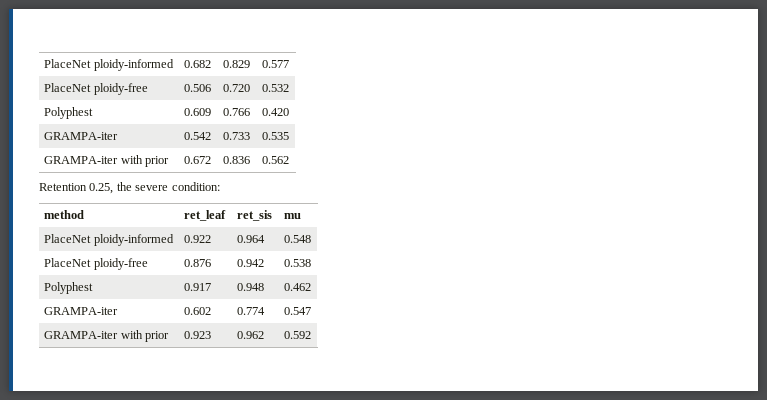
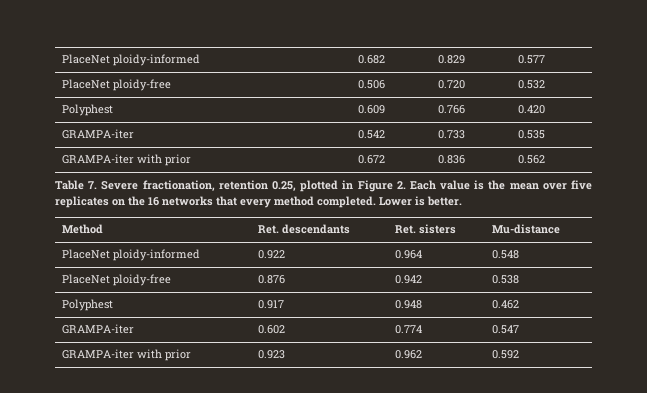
[39,182,220,194] [44,210,85,219] [184,210,227,221] [237,210,273,221] [284,213,302,219] Retention 0.25, the severe condition: // method | ret_leaf | ret_sis | mu -> [55,180,592,192] [55,196,462,208] [61,224,103,234] [257,224,350,234] [394,224,456,234] [491,224,560,234] Table 7. Severe fractionation, retention 0.25, plotted in Figure 2. Each value is the mean over five replicates on the 16 networks that every method completed. Lower is better. // Method | Ret. descendants | Ret. sisters | Mu-distance

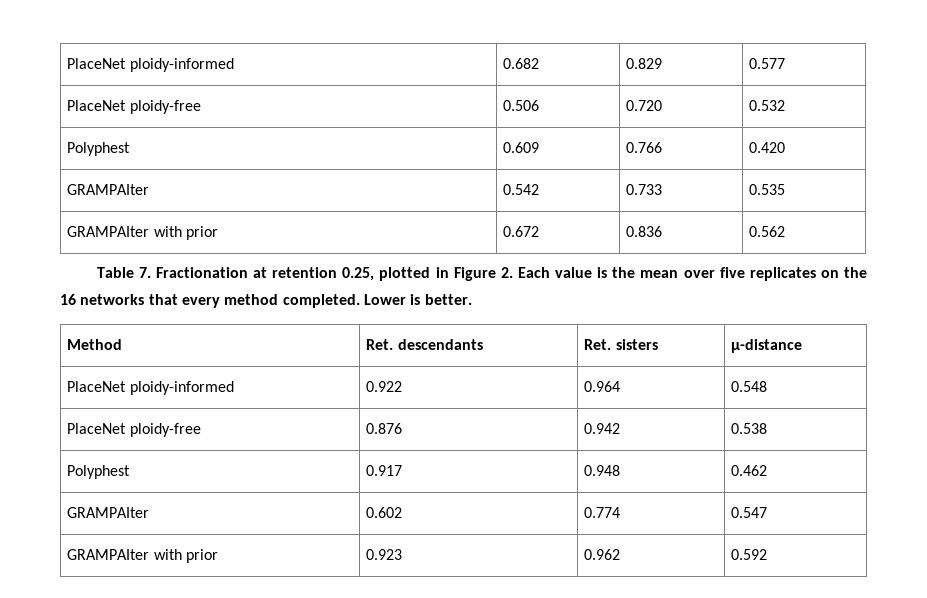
[61,129,134,139] GRAMPA-iter -> [67,184,150,195] GRAMPAIter
[61,154,134,164] GRAMPA-iter -> [67,226,150,237] GRAMPAIter
[101,180,215,191] Severe fractionation, -> [156,267,268,278] Fractionation at
[491,224,560,234] Mu-distance -> [731,339,803,353] μ-distance
[61,324,134,334] GRAMPA-iter -> [67,507,150,518] GRAMPAIter
[61,349,134,359] GRAMPA-iter -> [67,549,150,560] GRAMPAIter

